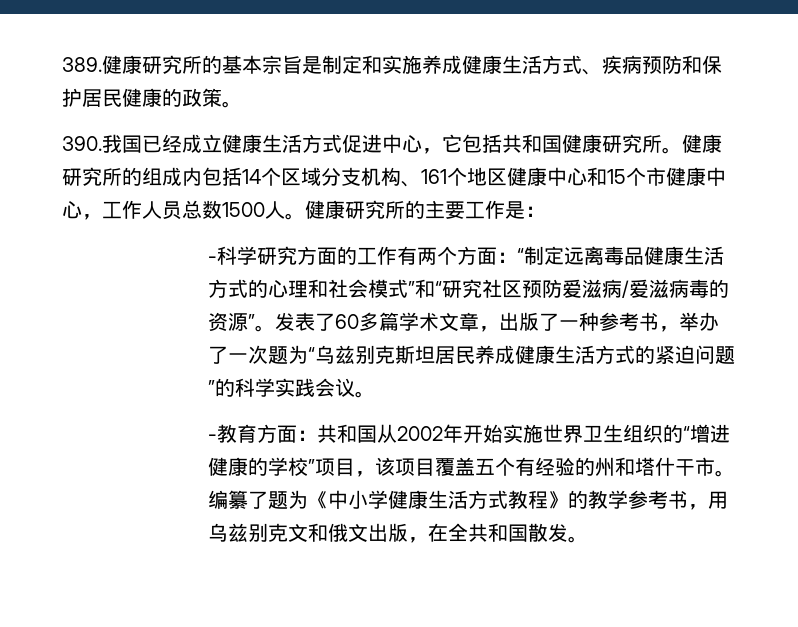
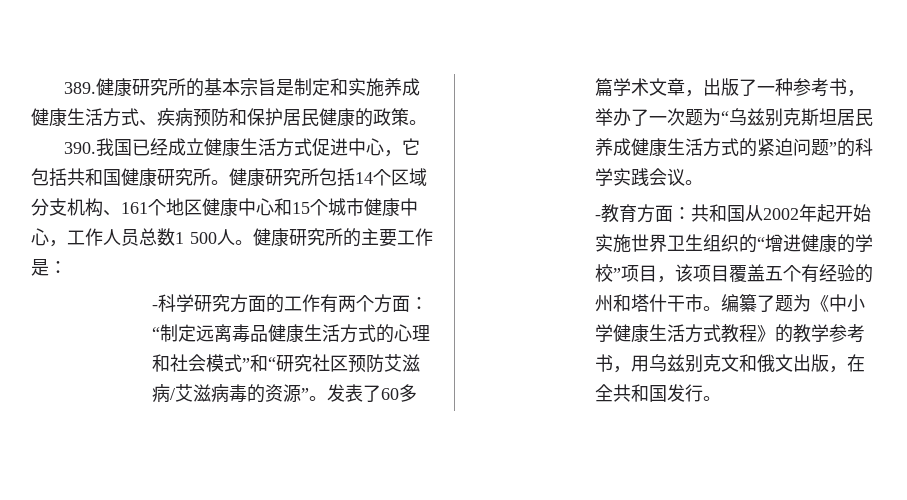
[122,167,202,186] 的组成内 -> (319, 177) none
(646, 176) none -> [328,198,346,216] 城
[222,202,265,217] 1500 -> [175,232,217,244] 1 500
[562,279,583,298] 爱 -> [383,354,402,372] 艾
[629,279,650,298] 爱 -> [174,384,193,402] 艾
(464, 433) none -> [816,204,835,222] 起
[528,523,569,542] 散发 -> [666,384,703,402] 发行

